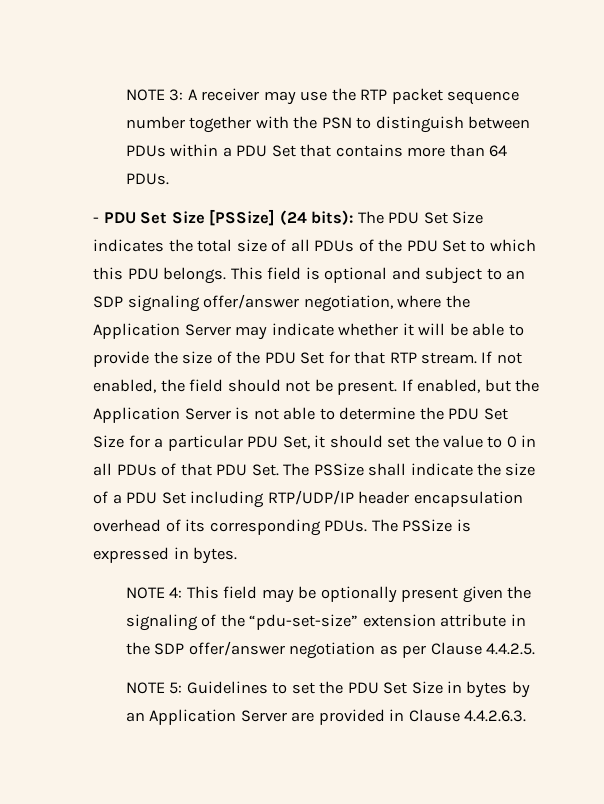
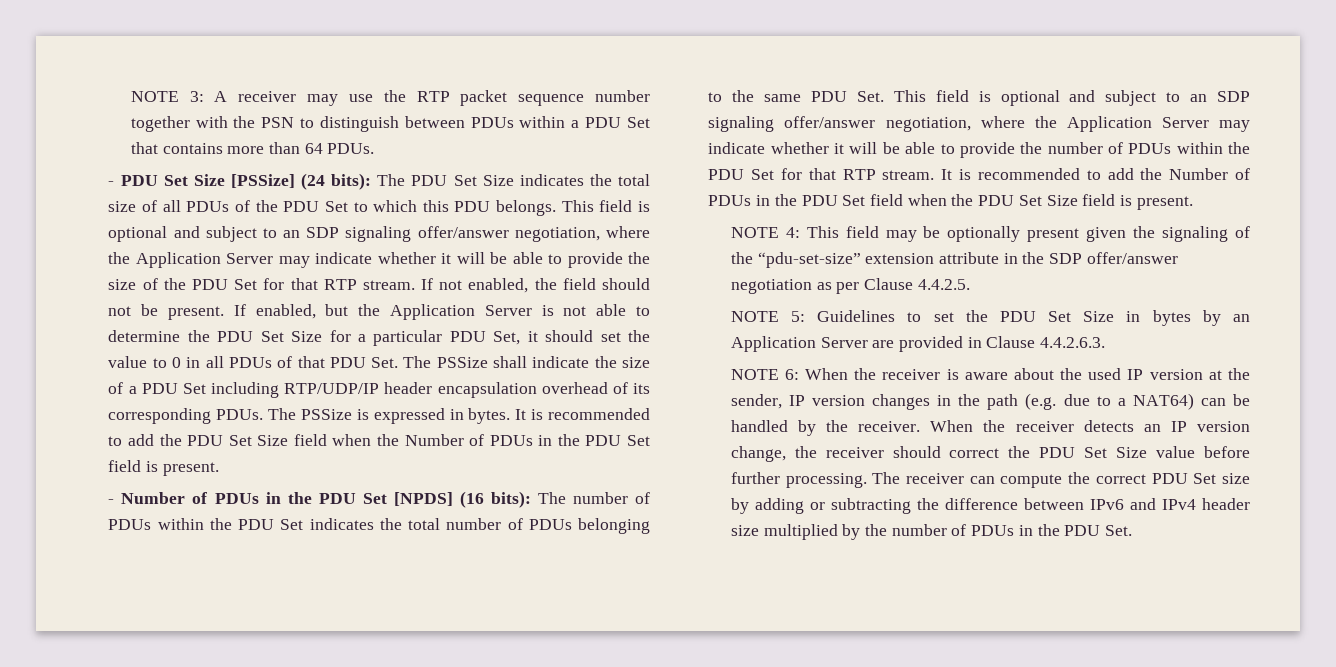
(238, 555) none -> [515,408,650,420] [108,434,651,446] [108,460,219,476] [108,491,650,508] [108,518,651,534] [708,90,1250,106] [708,116,1250,132] [708,142,1250,158] [708,168,1250,180] [708,194,1193,210] It is recommended to add the PDU Set Size field when the Number of PDUs in the PDU Set field is present. // - Number of PDUs in the PDU Set [NPDS] (16 bits): The number of PDUs within the PDU Set indicates the total number of PDUs belonging to the same PDU Set. This field is optional and subject to an SDP signaling offer/answer negotiation, where the Application Server may indicate whether it will be able to provide the number of PDUs within the PDU Set for that RTP stream. It is recommended to add the Number of PDUs in the PDU Set field when the PDU Set Size field is present.
(527, 716) none -> [730,368,1250,380] [730,393,1250,410] [730,420,1250,436] [730,446,1250,462] [730,472,1250,488] [730,498,1250,514] [730,524,1133,540] // NOTE 6: When the receiver is aware about the used IP version at the sender, IP version changes in the path (e.g. due to a NAT64) can be handled by the receiver. When the receiver detects an IP version change, the receiver should correct the PDU Set Size value before further processing. The receiver can compute the correct PDU Set size by adding or subtracting the difference between IPv6 and IPv4 header size multiplied by the number of PDUs in the PDU Set.

